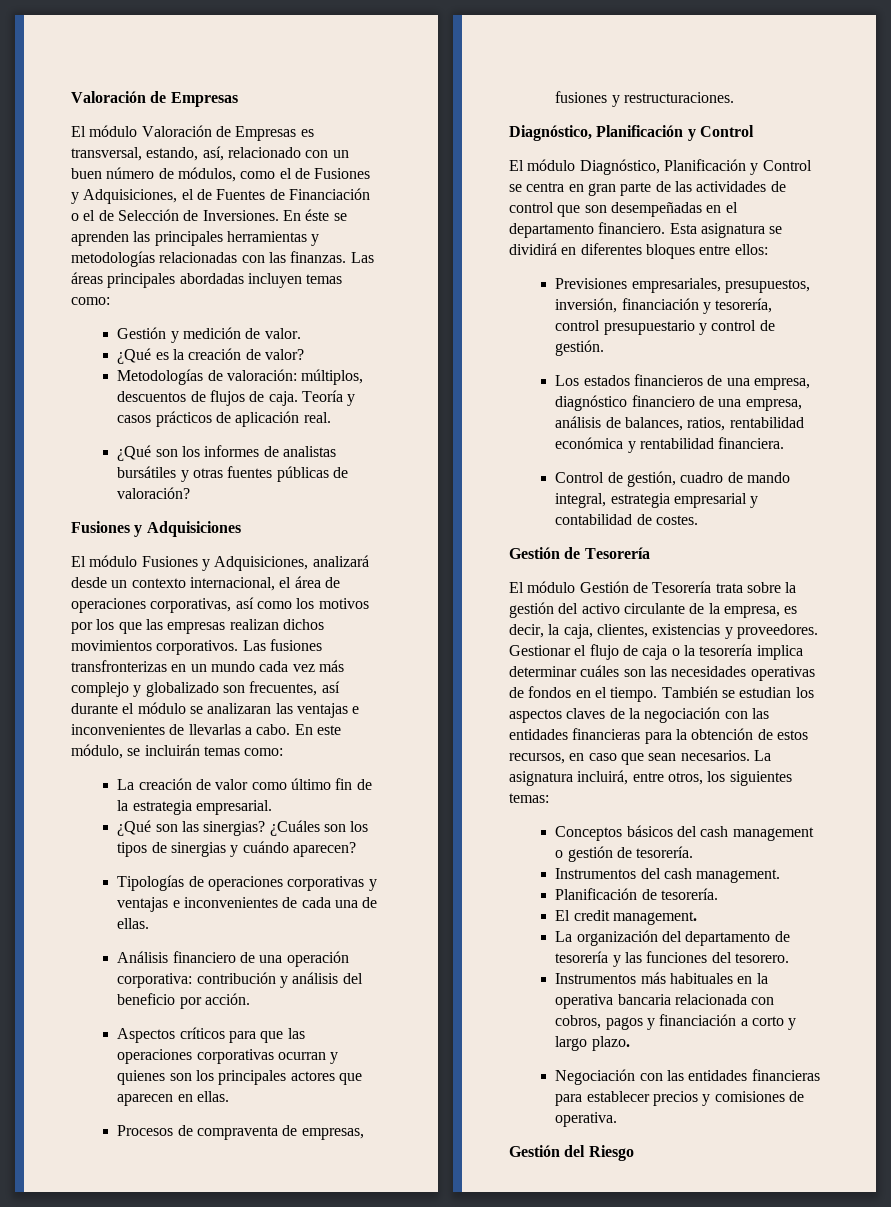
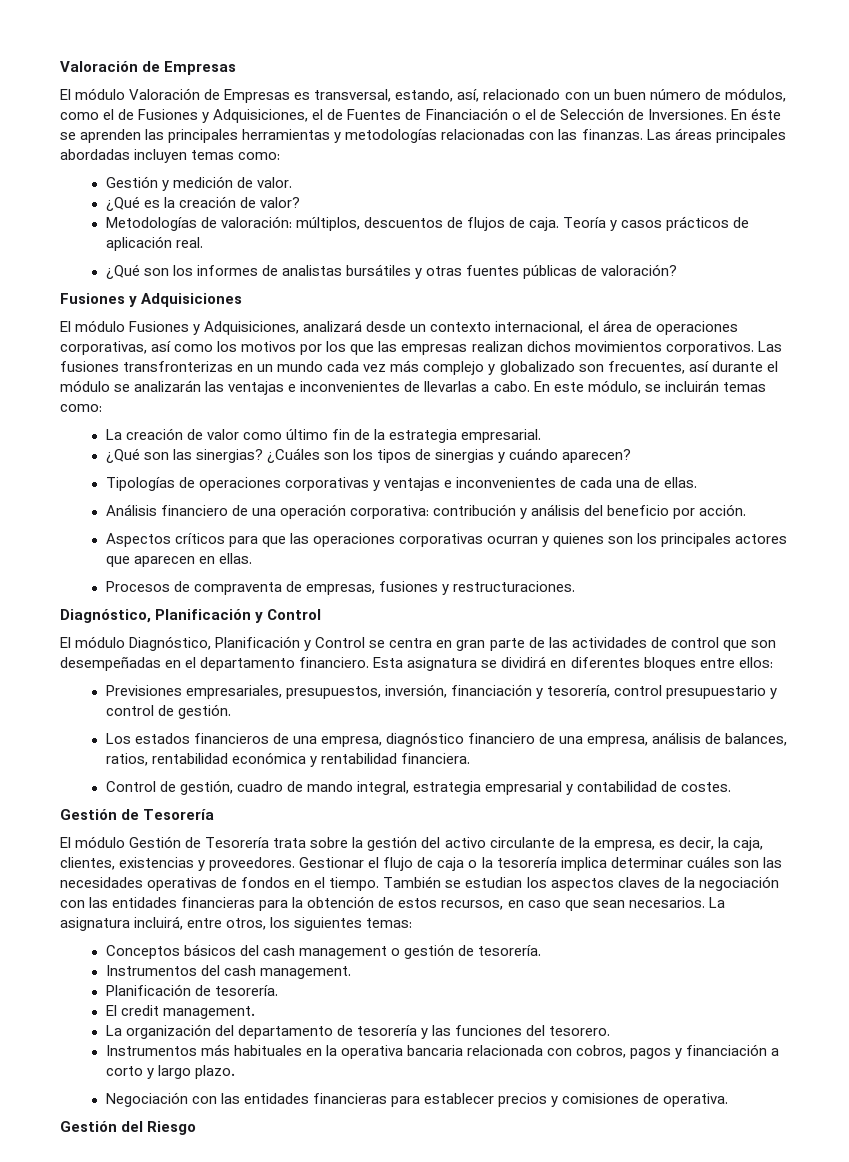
[207,703,272,714] analizaran -> [134,380,202,392] analizarán

